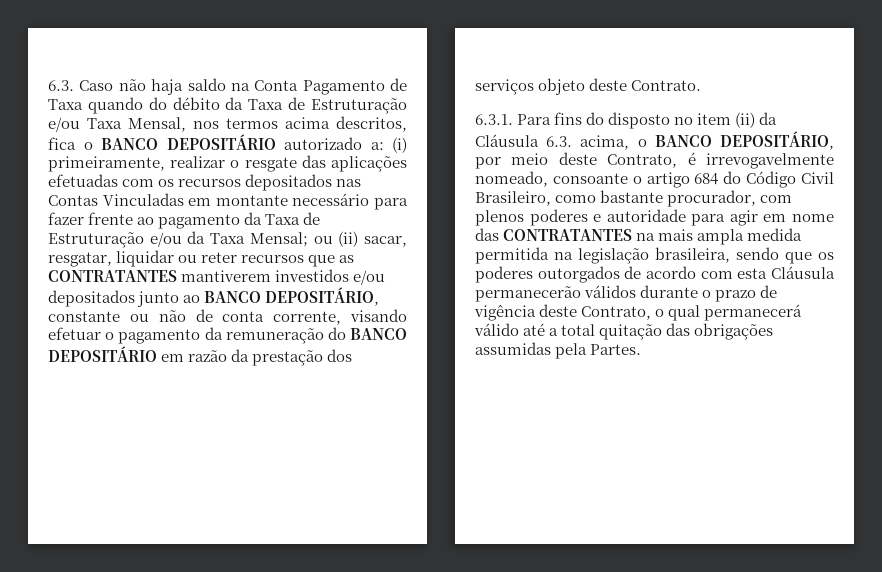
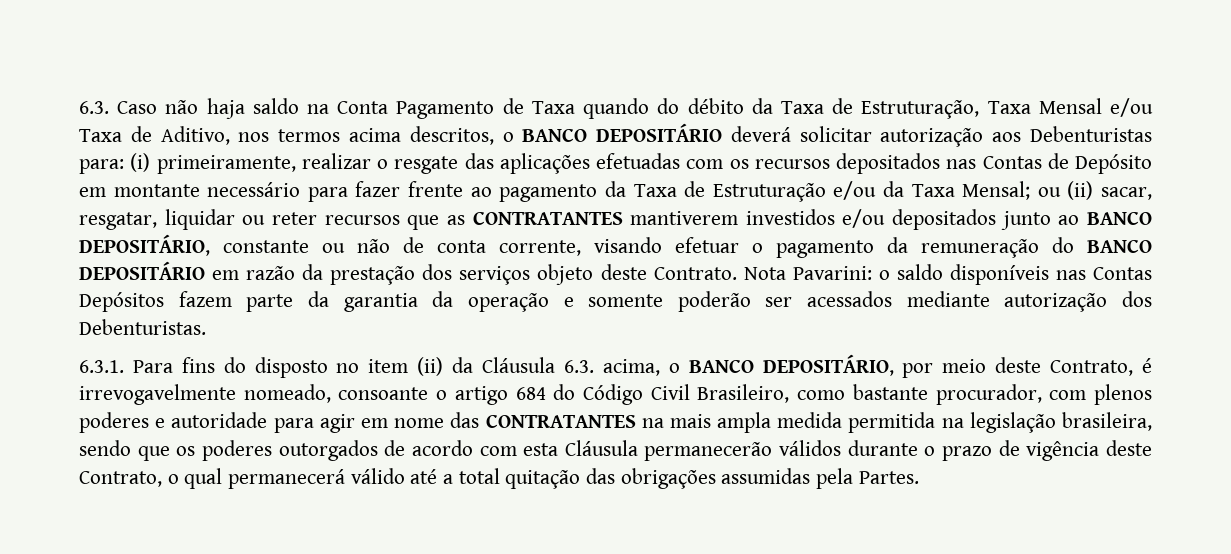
[311,98,408,114] [48,117,186,132] Estruturação e/ou Taxa Mensal, -> [861,98,1153,119] [79,126,230,145] Estruturação, Taxa Mensal e/ou Taxa de Aditivo,
[48,137,76,150] fica -> (494, 135) none
[284,137,384,150] autorizado a: -> [730,126,1152,147] [79,159,124,174] deverá solicitar autorização aos Debenturistas para:
[102,193,184,206] Vinculadas -> [1047,153,1152,174] de Depósito
(702, 85) none -> [743,264,1152,285] [79,291,1152,312] [79,319,206,335] Nota Pavarini: o saldo disponíveis nas Contas Depósitos fazem parte da garantia da operação e somente poderão ser acessados mediante autorização dos Debenturistas.

